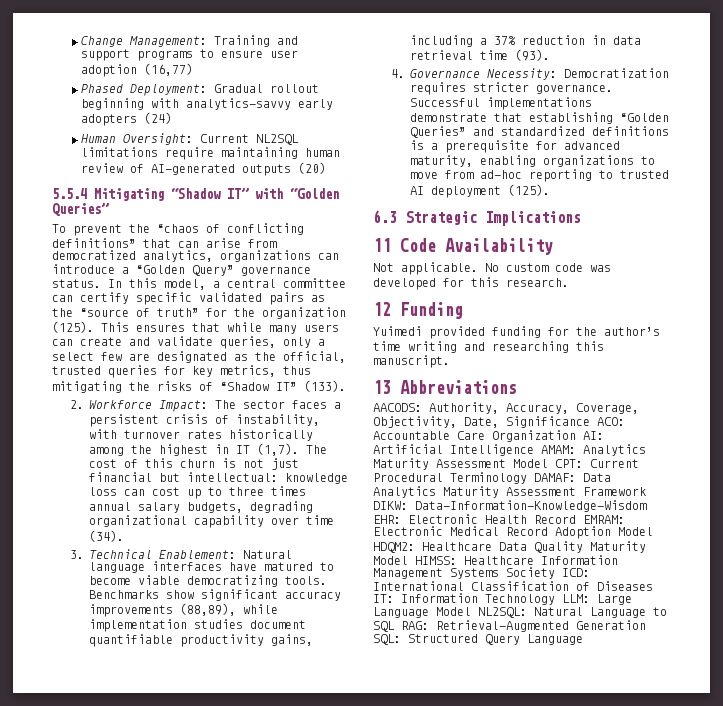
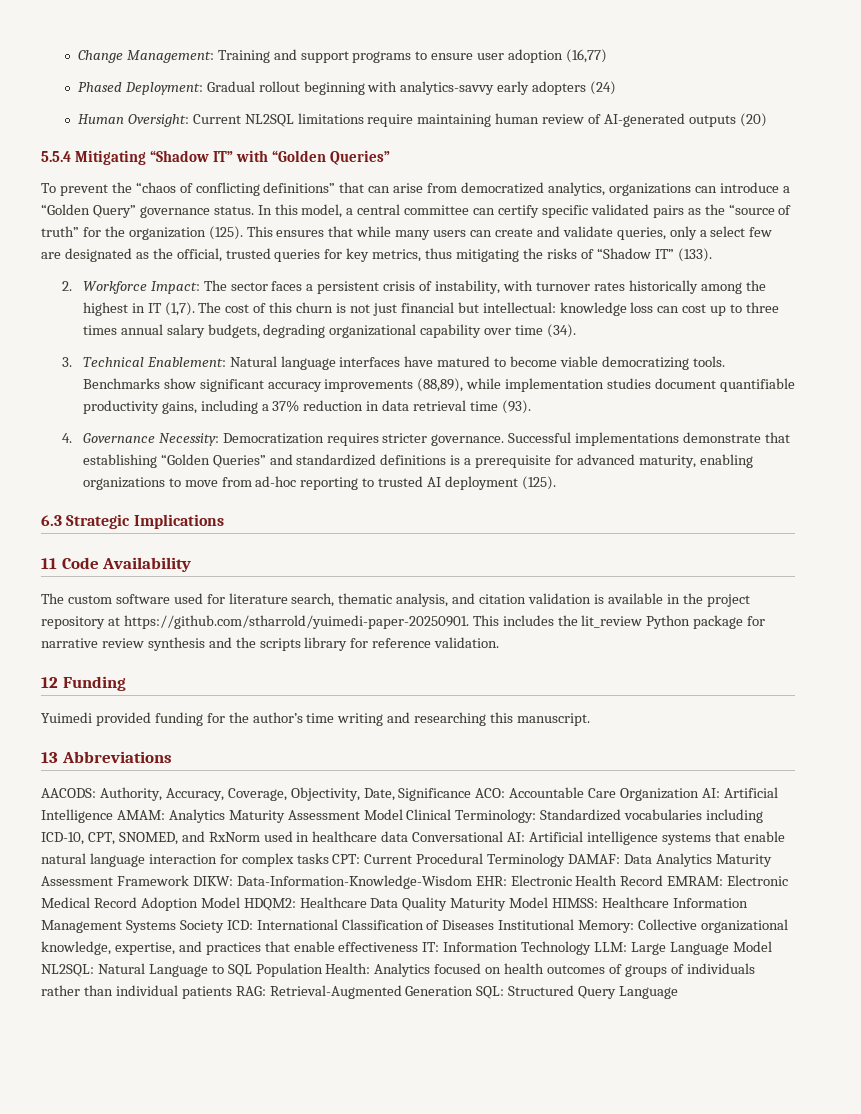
[373,262,611,275] [373,277,569,290] Not applicable. No custom code was developed for this research. -> [41,593,750,607] [41,615,766,629] [41,637,500,651] The custom software used for literature search, thematic analysis, and citation validation is available in the project repository at https://github.com/stharrold/yuimedi-paper-20250901. This includes the lit_review Python package for narrative review synthesis and the scripts library for reference validation.
(548, 463) none -> [406,809,764,823] [41,831,785,845] [41,853,329,867] Clinical Terminology: Standardized vocabularies including ICD-10, CPT, SNOMED, and RxNorm used in healthcare data Conversational AI: Artificial intelligence systems that enable natural language interaction for complex tasks
(653, 586) none -> [498,919,789,933] [41,941,419,955] Institutional Memory: Collective organizational knowledge, expertise, and practices that enable effectiveness
(395, 626) none -> [255,963,755,977] [41,985,232,999] Population Health: Analytics focused on health outcomes of groups of individuals rather than individual patients

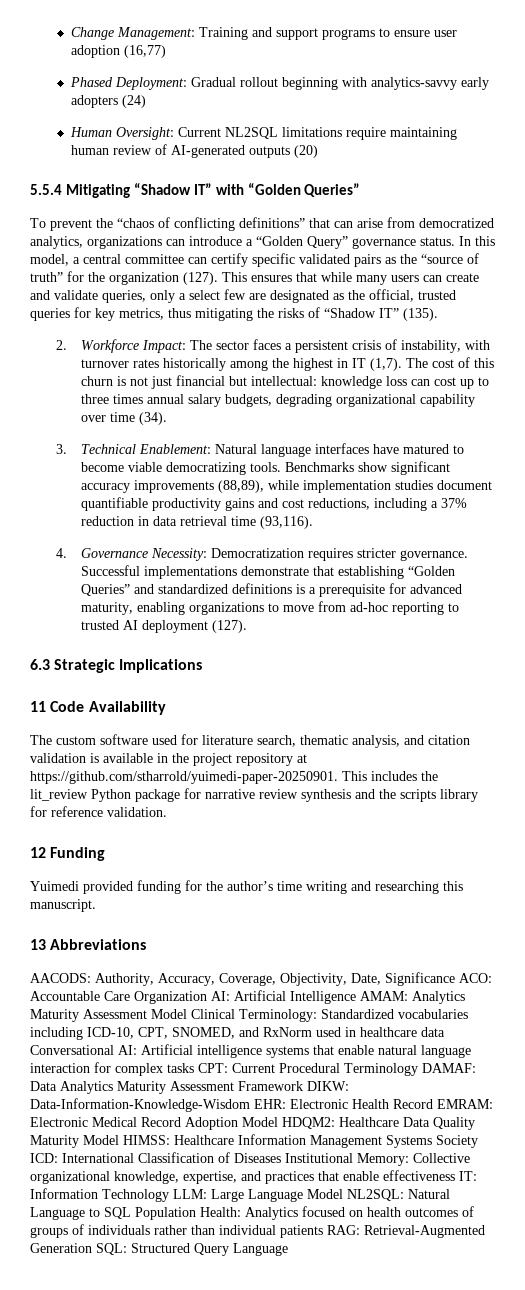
[208,226,243,240] (125). -> [183,272,218,285] (127).
[677,248,712,262] (133). -> [403,308,438,321] (135).
[161,401,197,414] gains, -> [225,498,371,511] gains and cost reductions,
[501,400,531,414] (93). -> [260,516,314,529] (93,116).
[521,476,556,490] (125). -> [212,620,248,633] (127).

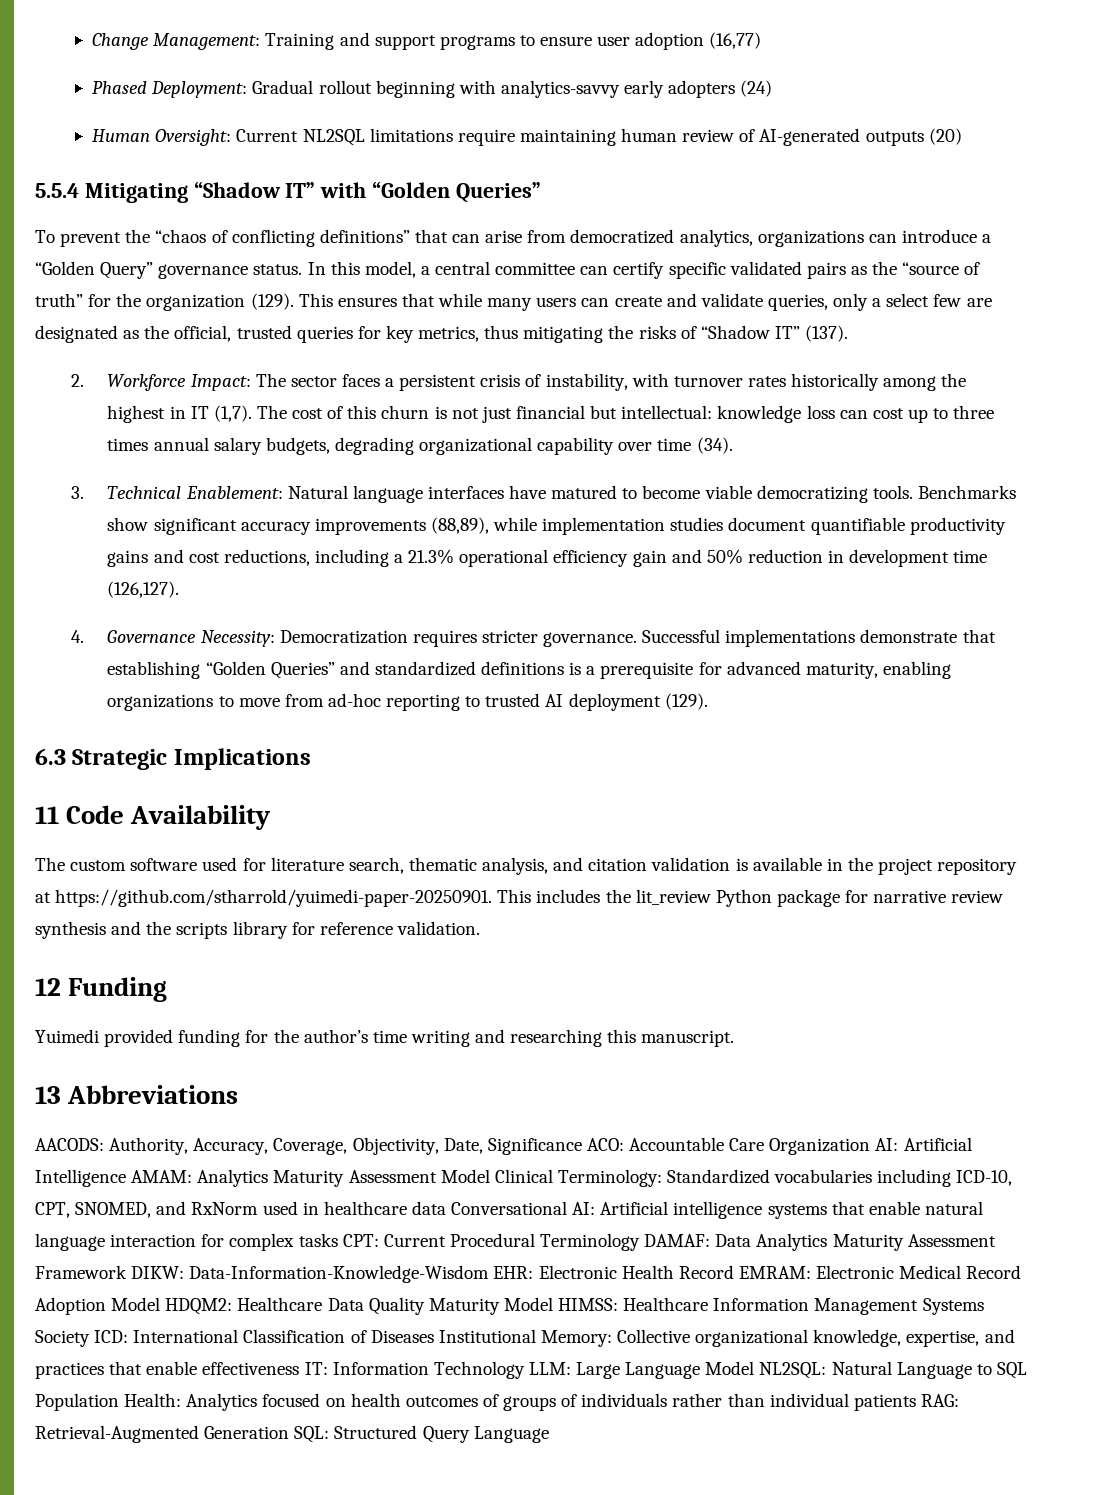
[183,272,218,285] (127). -> [250,293,294,310] (129).
[403,308,438,321] (135). -> [805,325,849,342] (137).
[441,498,468,508] [81,516,314,529] 37% reduction in data retrieval time (93,116). -> [408,549,988,567] [107,581,180,598] 21.3% operational efficiency gain and 50% reduction in development time (126,127).
[212,620,248,633] (127). -> [664,693,708,710] (129).

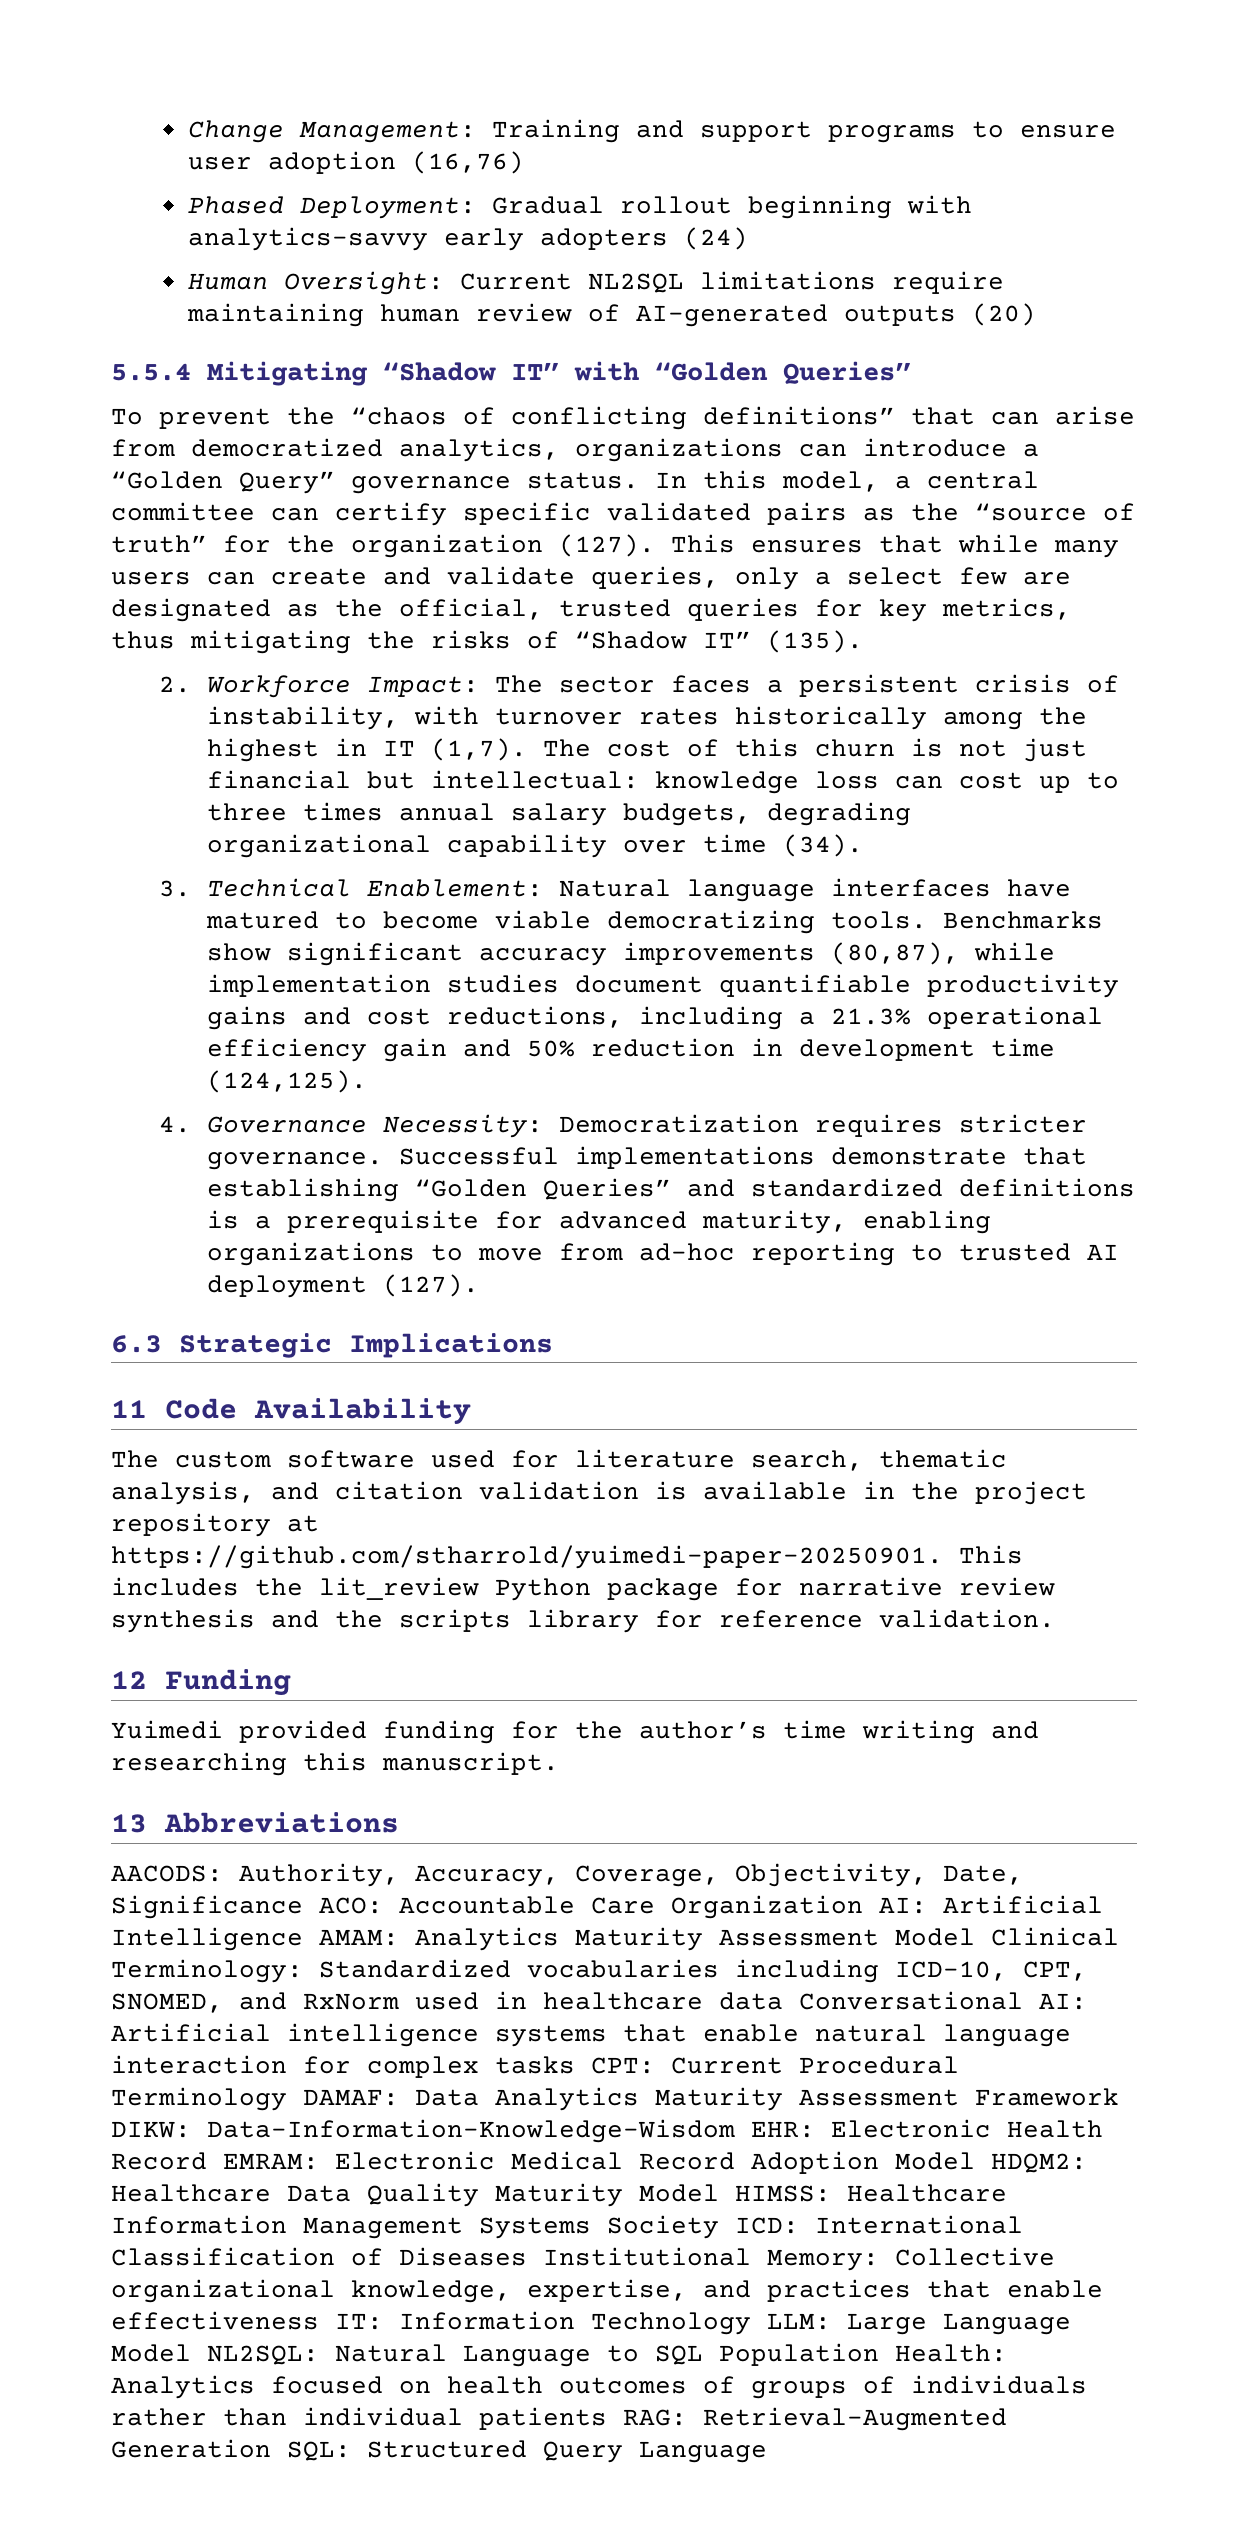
[709,32,762,49] (16,77) -> [411,151,524,174] (16,76)
[250,293,294,310] (129). -> [559,534,655,557] (127).
[805,325,849,342] (137). -> [767,630,863,653] (135).
[430,517,489,534] (88,89), -> [831,942,960,965] (80,87),
[107,581,180,598] (126,127). -> [207,1070,368,1093] (124,125).
[664,693,708,710] (129). -> [383,1274,480,1297] (127).

